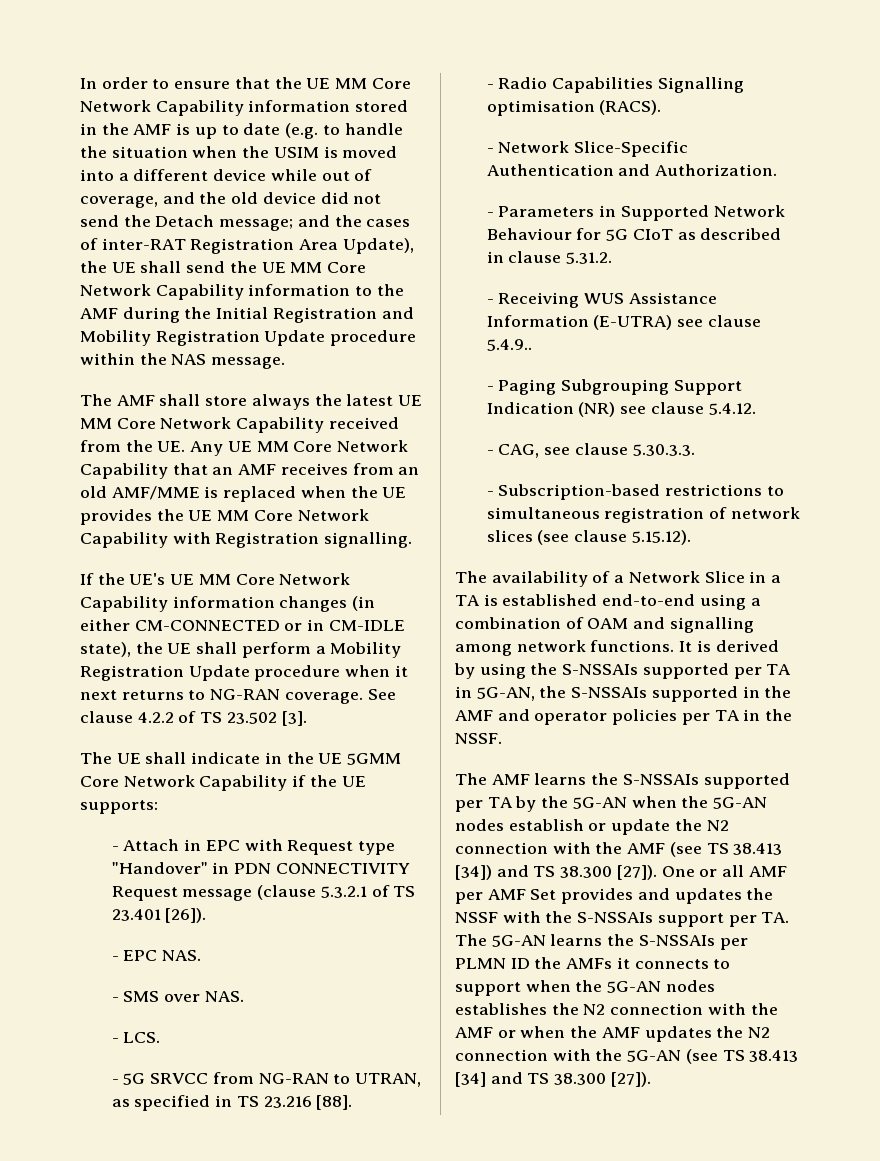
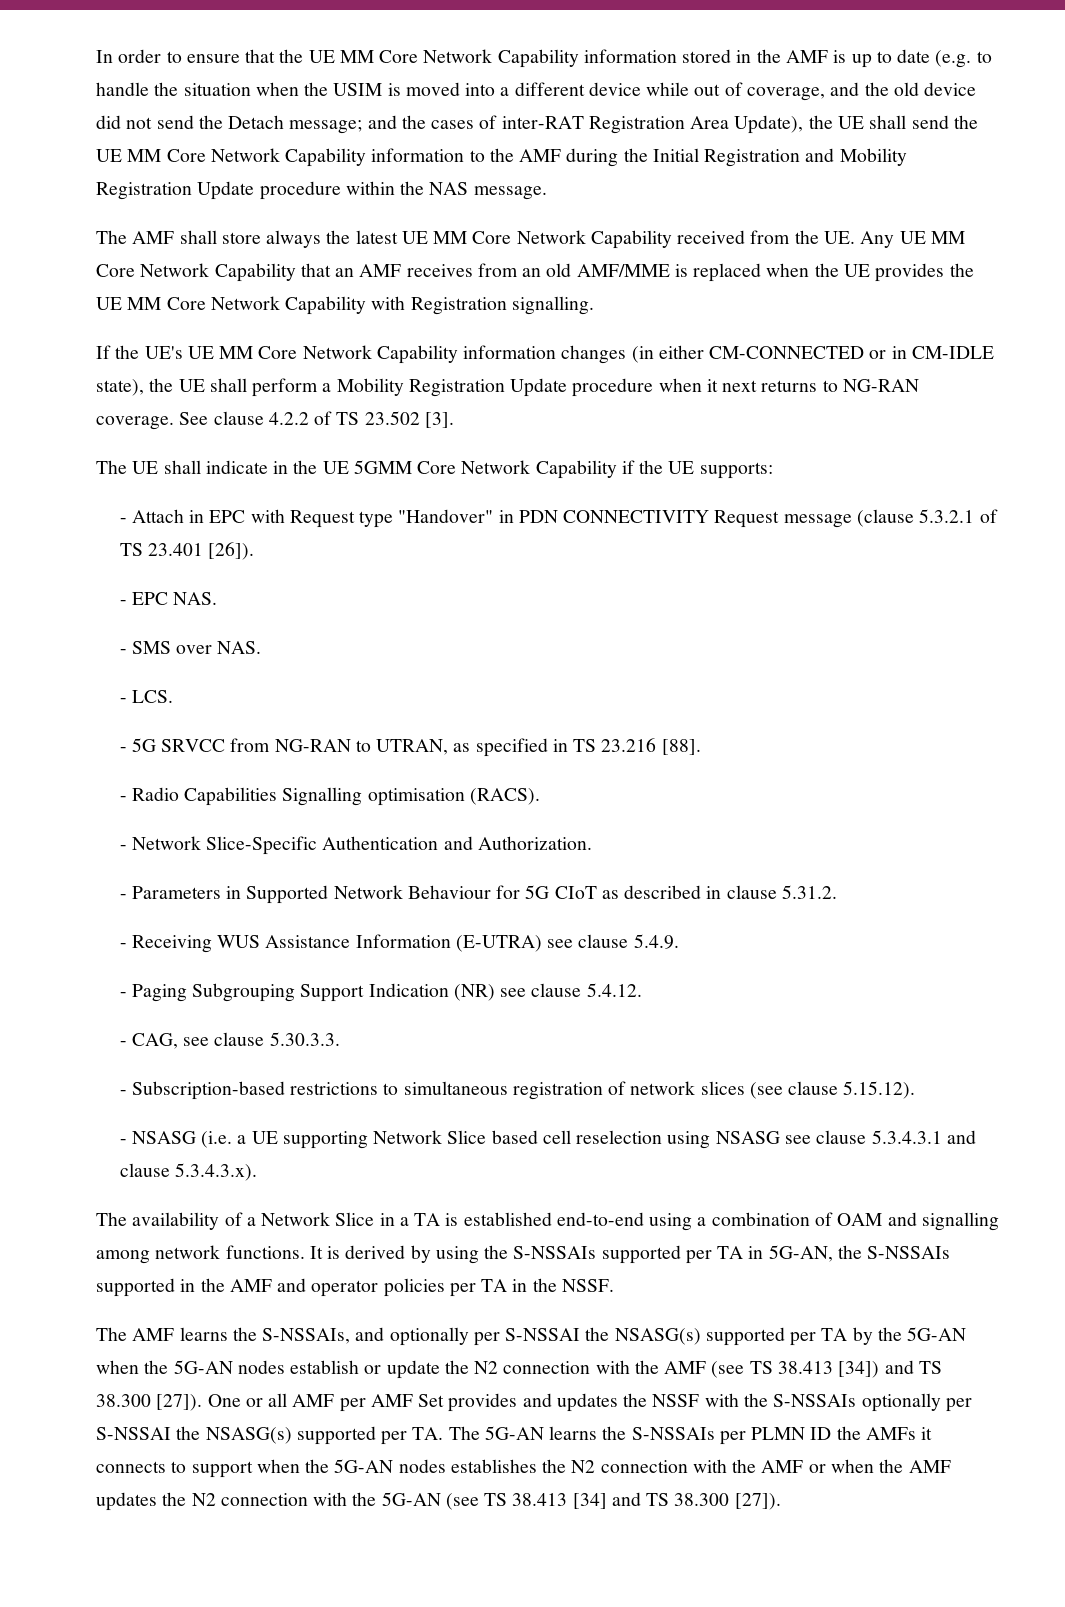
[486,339,532,351] 5.4.9.. -> [633,934,679,949] 5.4.9.
(691, 537) none -> [119,1130,976,1149] [119,1163,257,1181] // - NSASG (i.e. a UE supporting Network Slice based cell reselection using NSASG see clause 5.3.4.3.1 and clause 5.3.4.3.x).
[622,774,699,785] S-NSSAIs -> [262,1327,701,1346] S-NSSAIs, and optionally per S-NSSAI the NSASG(s)
[657,913,724,927] support -> [861,1393,972,1412] [96,1426,376,1445] optionally per S-NSSAI the NSASG(s) supported

